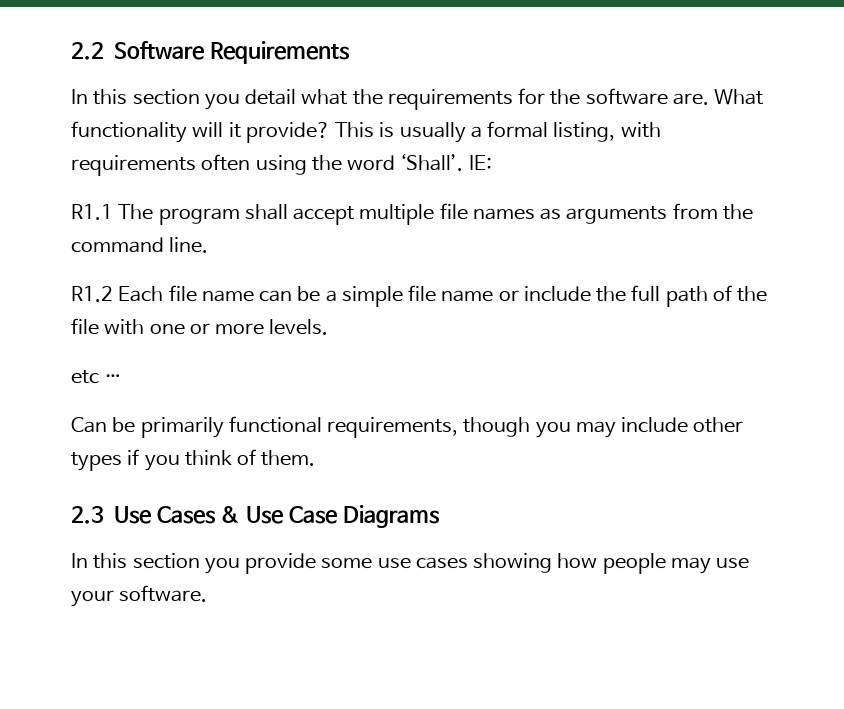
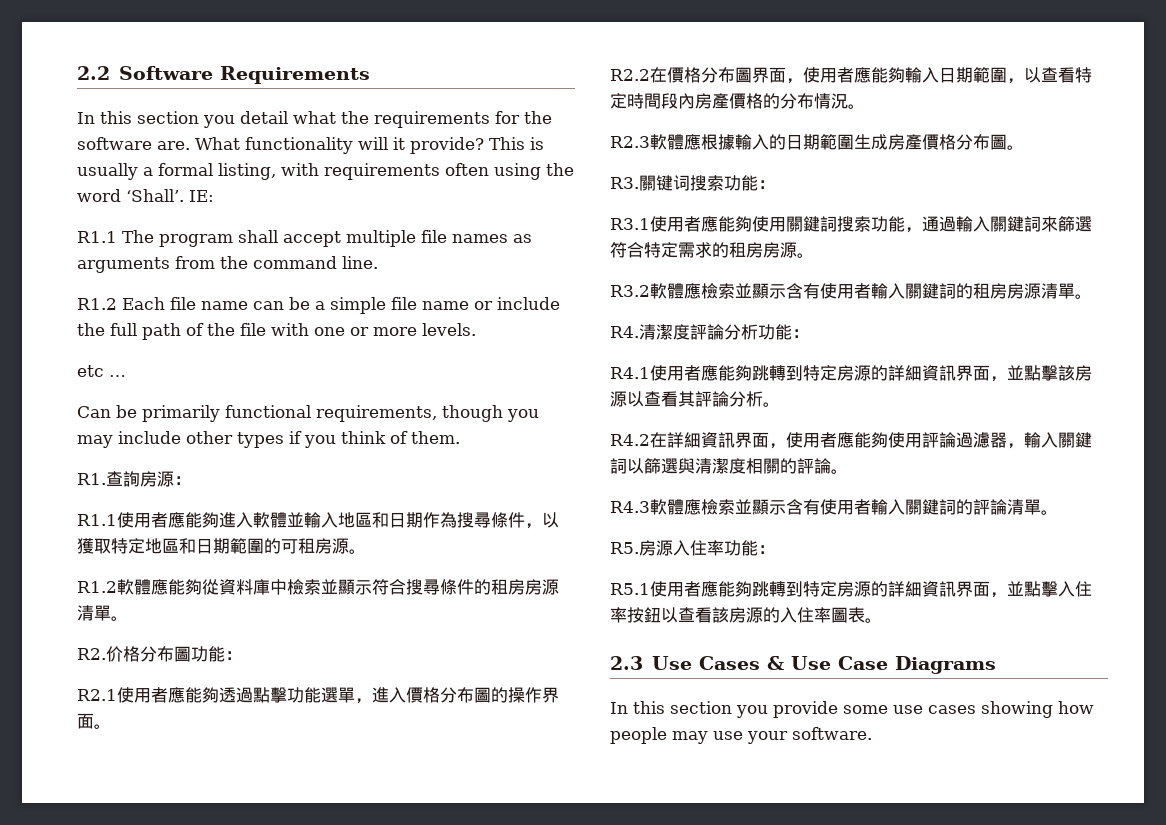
(316, 458) none -> [77,471,191,487] [77,512,559,529] [77,538,366,554] [77,579,559,595] [77,605,128,621] [77,646,242,662] [77,687,559,704] [77,713,111,729] [610,67,1092,84] [610,93,865,109] [610,134,1024,150] [610,175,775,191] [610,216,1092,233] [610,242,814,258] [610,283,1092,299] [610,324,809,340] [610,365,1092,382] [610,391,780,407] [610,432,1092,449] [610,458,848,474] [610,499,1058,515] [610,540,775,556] [610,581,1092,598] [610,607,882,623] // R1.查詢房源： // R1.1使用者應能夠進入軟體並輸入地區和日期作為搜尋條件，以獲取特定地區和日期範圍的可租房源。 // R1.2軟體應能夠從資料庫中檢索並顯示符合搜尋條件的租房房源清單。 // R2.价格分布圖功能： // R2.1使用者應能夠透過點擊功能選單，進入價格分布圖的操作界面。 // R2.2在價格分布圖界面，使用者應能夠輸入日期範圍，以查看特定時間段內房產價格的分布情況。 // R2.3軟體應根據輸入的日期範圍生成房產價格分布圖。 // R3.關键词搜索功能： // R3.1使用者應能夠使用關鍵詞搜索功能，通過輸入關鍵詞來篩選符合特定需求的租房房源。 // R3.2軟體應檢索並顯示含有使用者輸入關鍵詞的租房房源清單。 // R4.清潔度評論分析功能： // R4.1使用者應能夠跳轉到特定房源的詳細資訊界面，並點擊該房源以查看其評論分析。 // R4.2在詳細資訊界面，使用者應能夠使用評論過濾器，輸入關鍵詞以篩選與清潔度相關的評論。 // R4.3軟體應檢索並顯示含有使用者輸入關鍵詞的評論清單。 // R5.房源入住率功能： // R5.1使用者應能夠跳轉到特定房源的詳細資訊界面，並點擊入住率按鈕以查看該房源的入住率圖表。

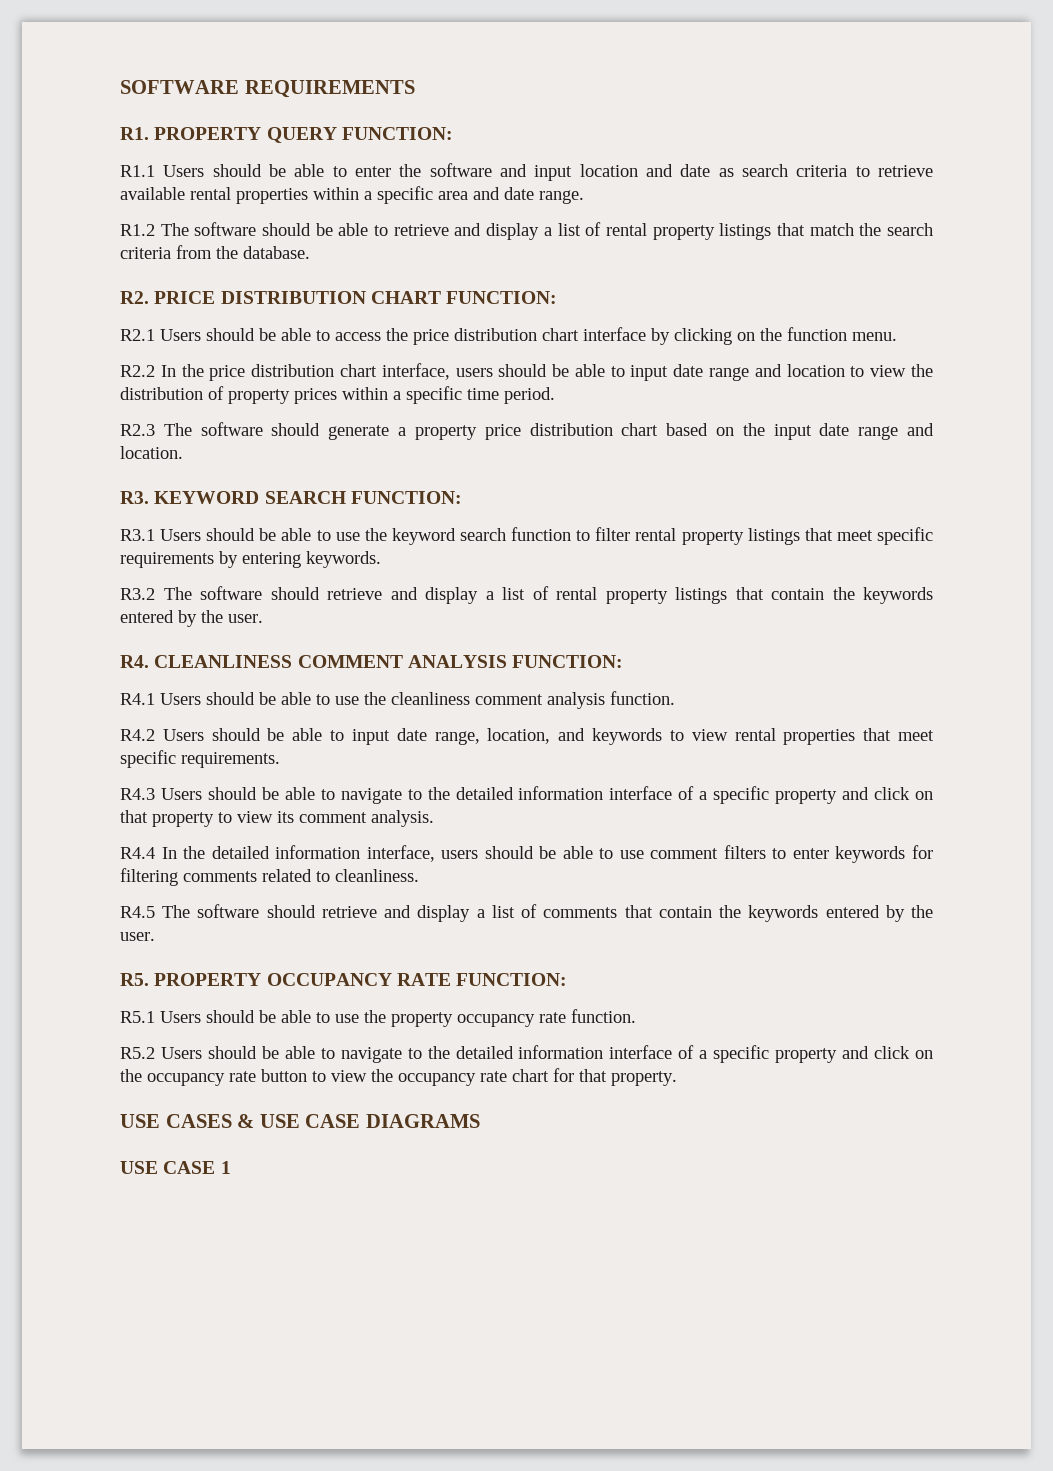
[77,66,370,84] [77,111,552,128] [77,137,544,154] [77,163,574,180] [77,189,214,202] [77,230,532,247] [77,256,378,273] [77,297,560,314] [77,323,476,340] [77,365,126,377] [77,405,539,422] [77,431,460,448] [77,471,191,487] [77,512,559,529] [77,538,366,554] [77,579,559,595] [77,605,128,621] [77,646,242,662] [77,687,559,704] [77,713,111,729] [610,67,1092,84] [610,93,865,109] [610,134,1024,150] [610,175,775,191] [610,216,1092,233] [610,242,814,258] [610,283,1092,299] [610,324,809,340] [610,365,1092,382] [610,391,780,407] [610,432,1092,449] [610,458,848,474] [610,499,1058,515] [610,540,775,556] [610,581,1092,598] [610,607,882,623] [610,656,996,674] [610,701,1094,718] [610,727,872,744] 2.2 Software Requirements // In this section you detail what the requirements for the software are. What functionality will it provide? This is usually a formal listing, with requirements often using the word ‘Shall’. IE: // R1.1 The program shall accept multiple file names as arguments from the command line. // R1.2 Each file name can be a simple file name or include the full path of the file with one or more levels. // etc … // Can be primarily functional requirements, though you may include other types if you think of them. // R1.查詢房源： // R1.1使用者應能夠進入軟體並輸入地區和日期作為搜尋條件，以獲取特定地區和日期範圍的可租房源。 // R1.2軟體應能夠從資料庫中檢索並顯示符合搜尋條件的租房房源清單。 // R2.价格分布圖功能： // R2.1使用者應能夠透過點擊功能選單，進入價格分布圖的操作界面。 // R2.2在價格分布圖界面，使用者應能夠輸入日期範圍，以查看特定時間段內房產價格的分布情況。 // R2.3軟體應根據輸入的日期範圍生成房產價格分布圖。 // R3.關键词搜索功能： // R3.1使用者應能夠使用關鍵詞搜索功能，通過輸入關鍵詞來篩選符合特定需求的租房房源。 // R3.2軟體應檢索並顯示含有使用者輸入關鍵詞的租房房源清單。 // R4.清潔度評論分析功能： // R4.1使用者應能夠跳轉到特定房源的詳細資訊界面，並點擊該房源以查看其評論分析。 // R4.2在詳細資訊界面，使用者應能夠使用評論過濾器，輸入關鍵詞以篩選與清潔度相關的評論。 // R4.3軟體應檢索並顯示含有使用者輸入關鍵詞的評論清單。 // R5.房源入住率功能： // R5.1使用者應能夠跳轉到特定房源的詳細資訊界面，並點擊入住率按鈕以查看該房源的入住率圖表。 // 2.3 Use Cases & Use Case Diagrams // In this section you provide some use cases showing how people may use your software. -> [120,80,415,98] [120,127,453,143] [120,163,934,181] [120,186,584,204] [120,222,934,240] [120,245,310,259] [120,291,558,304] [120,327,897,345] [120,363,933,381] [120,386,555,404] [120,422,934,440] [120,446,183,459] [120,491,462,504] [120,527,933,545] [120,551,381,568] [120,586,933,604] [120,610,263,627] [120,655,624,668] [120,691,675,709] [120,728,935,745] [120,750,280,768] [120,786,934,804] [120,810,434,827] [120,845,933,863] [120,868,419,886] [120,904,934,922] [120,932,155,941] [120,973,568,986] [120,1009,636,1027] [120,1045,934,1063] [120,1068,677,1086] [120,1114,480,1128] [120,1161,231,1174] SOFTWARE REQUIREMENTS // R1. PROPERTY QUERY FUNCTION: // R1.1 Users should be able to enter the software and input location and date as search criteria to retrieve available rental properties within a specific area and date range. // R1.2 The software should be able to retrieve and display a list of rental property listings that match the search criteria from the database. // R2. PRICE DISTRIBUTION CHART FUNCTION: // R2.1 Users should be able to access the price distribution chart interface by clicking on the function menu. // R2.2 In the price distribution chart interface, users should be able to input date range and location to view the distribution of property prices within a specific time period. // R2.3 The software should generate a property price distribution chart based on the input date range and location. // R3. KEYWORD SEARCH FUNCTION: // R3.1 Users should be able to use the keyword search function to filter rental property listings that meet specific requirements by entering keywords. // R3.2 The software should retrieve and display a list of rental property listings that contain the keywords entered by the user. // R4. CLEANLINESS COMMENT ANALYSIS FUNCTION: // R4.1 Users should be able to use the cleanliness comment analysis function. // R4.2 Users should be able to input date range, location, and keywords to view rental properties that meet specific requirements. // R4.3 Users should be able to navigate to the detailed information interface of a specific property and click on that property to view its comment analysis. // R4.4 In the detailed information interface, users should be able to use comment filters to enter keywords for filtering comments related to cleanliness. // R4.5 The software should retrieve and display a list of comments that contain the keywords entered by the user. // R5. PROPERTY OCCUPANCY RATE FUNCTION: // R5.1 Users should be able to use the property occupancy rate function. // R5.2 Users should be able to navigate to the detailed information interface of a specific property and click on the occupancy rate button to view the occupancy rate chart for that property. // USE CASES & USE CASE DIAGRAMS // USE CASE 1

